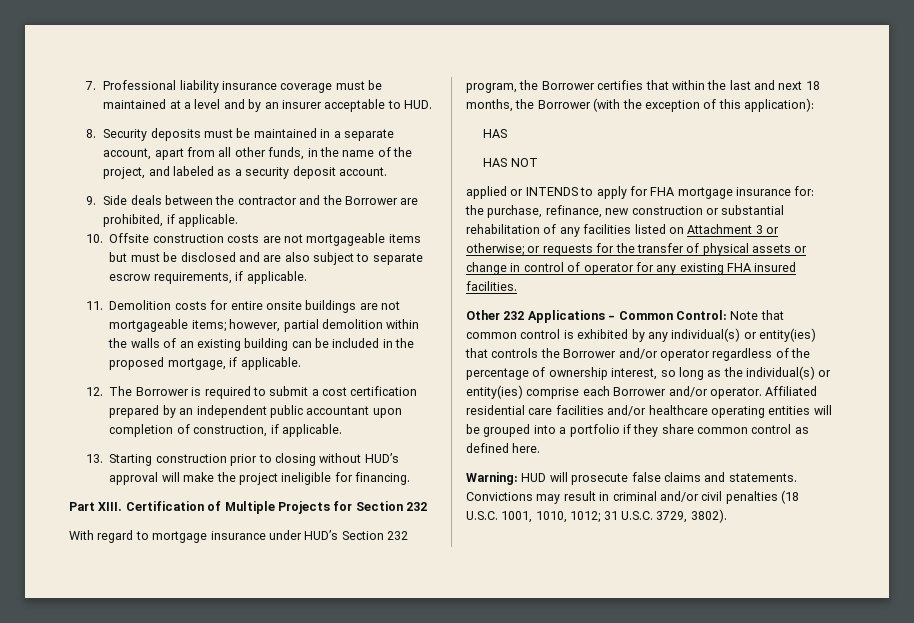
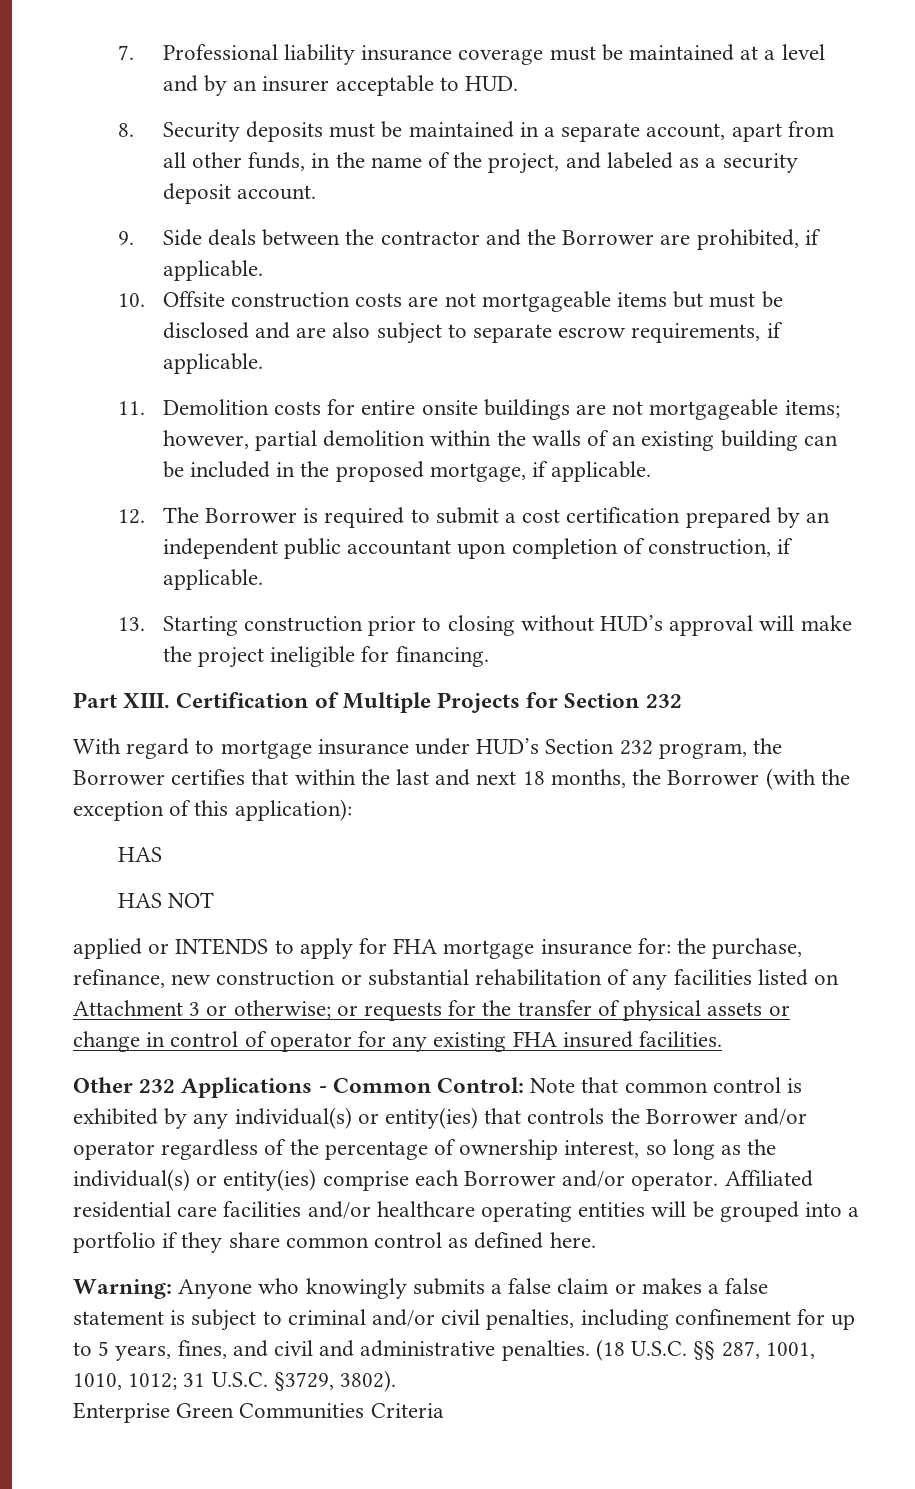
[521,472,797,485] [466,490,799,504] [466,511,498,520] HUD will prosecute false claims and statements. Convictions may result in criminal and/or civil penalties (18 U.S.C. -> [178,1278,769,1299] [73,1309,856,1331] [73,1339,760,1361] Anyone who knowingly submits a false claim or makes a false statement is subject to criminal and/or civil penalties, including confinement for up to 5 years, fines, and civil and administrative penalties. (18 U.S.C. §§ 287,
[656,511,688,523] 3729, -> [273,1372,334,1391] §3729,
(727, 516) none -> [73,1402,444,1423] // Enterprise Green Communities Criteria

